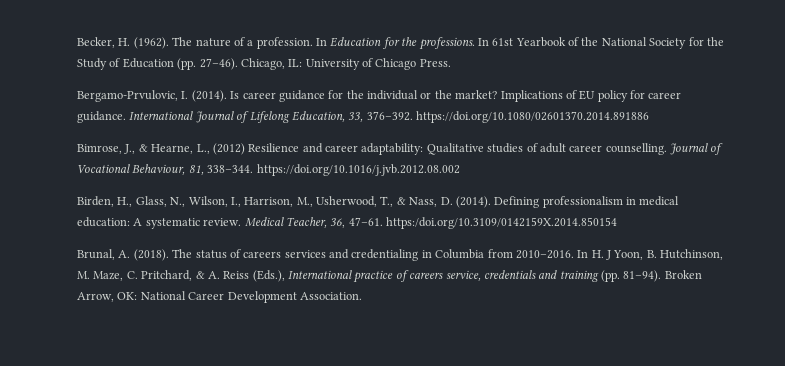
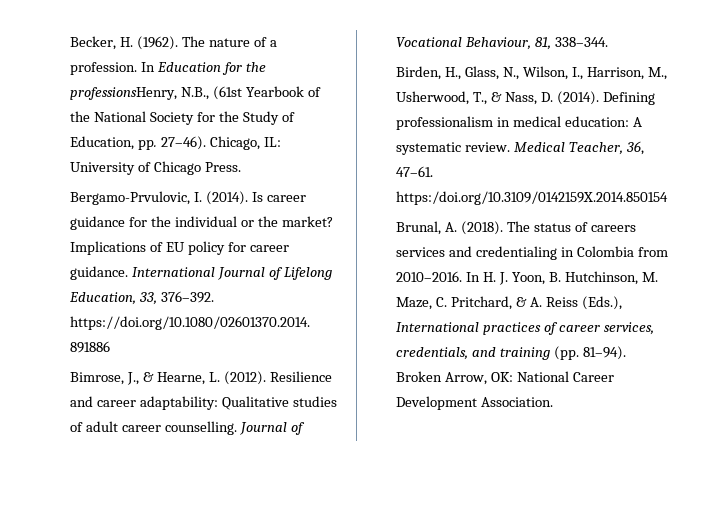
[418,37,514,50] professions. In 61st -> [70,86,242,100] professionsHenry, N.B., (61st
[122,58,197,70] Education (pp. -> [70,136,158,150] Education, pp.
[196,143,245,155] L., (2012) -> [208,371,266,385] L. (2012).
[256,164,460,176] https://doi.org/10.1016/j.jvb.2012.08.002 -> (608, 42) none
[435,249,485,259] Columbia -> [576,246,634,257] Colombia
[605,250,611,260] J -> [498,272,508,285] J.
[353,270,536,283] practice of careers service, credentials -> [483,322,654,335] [396,347,469,360] practices of career services, credentials,

